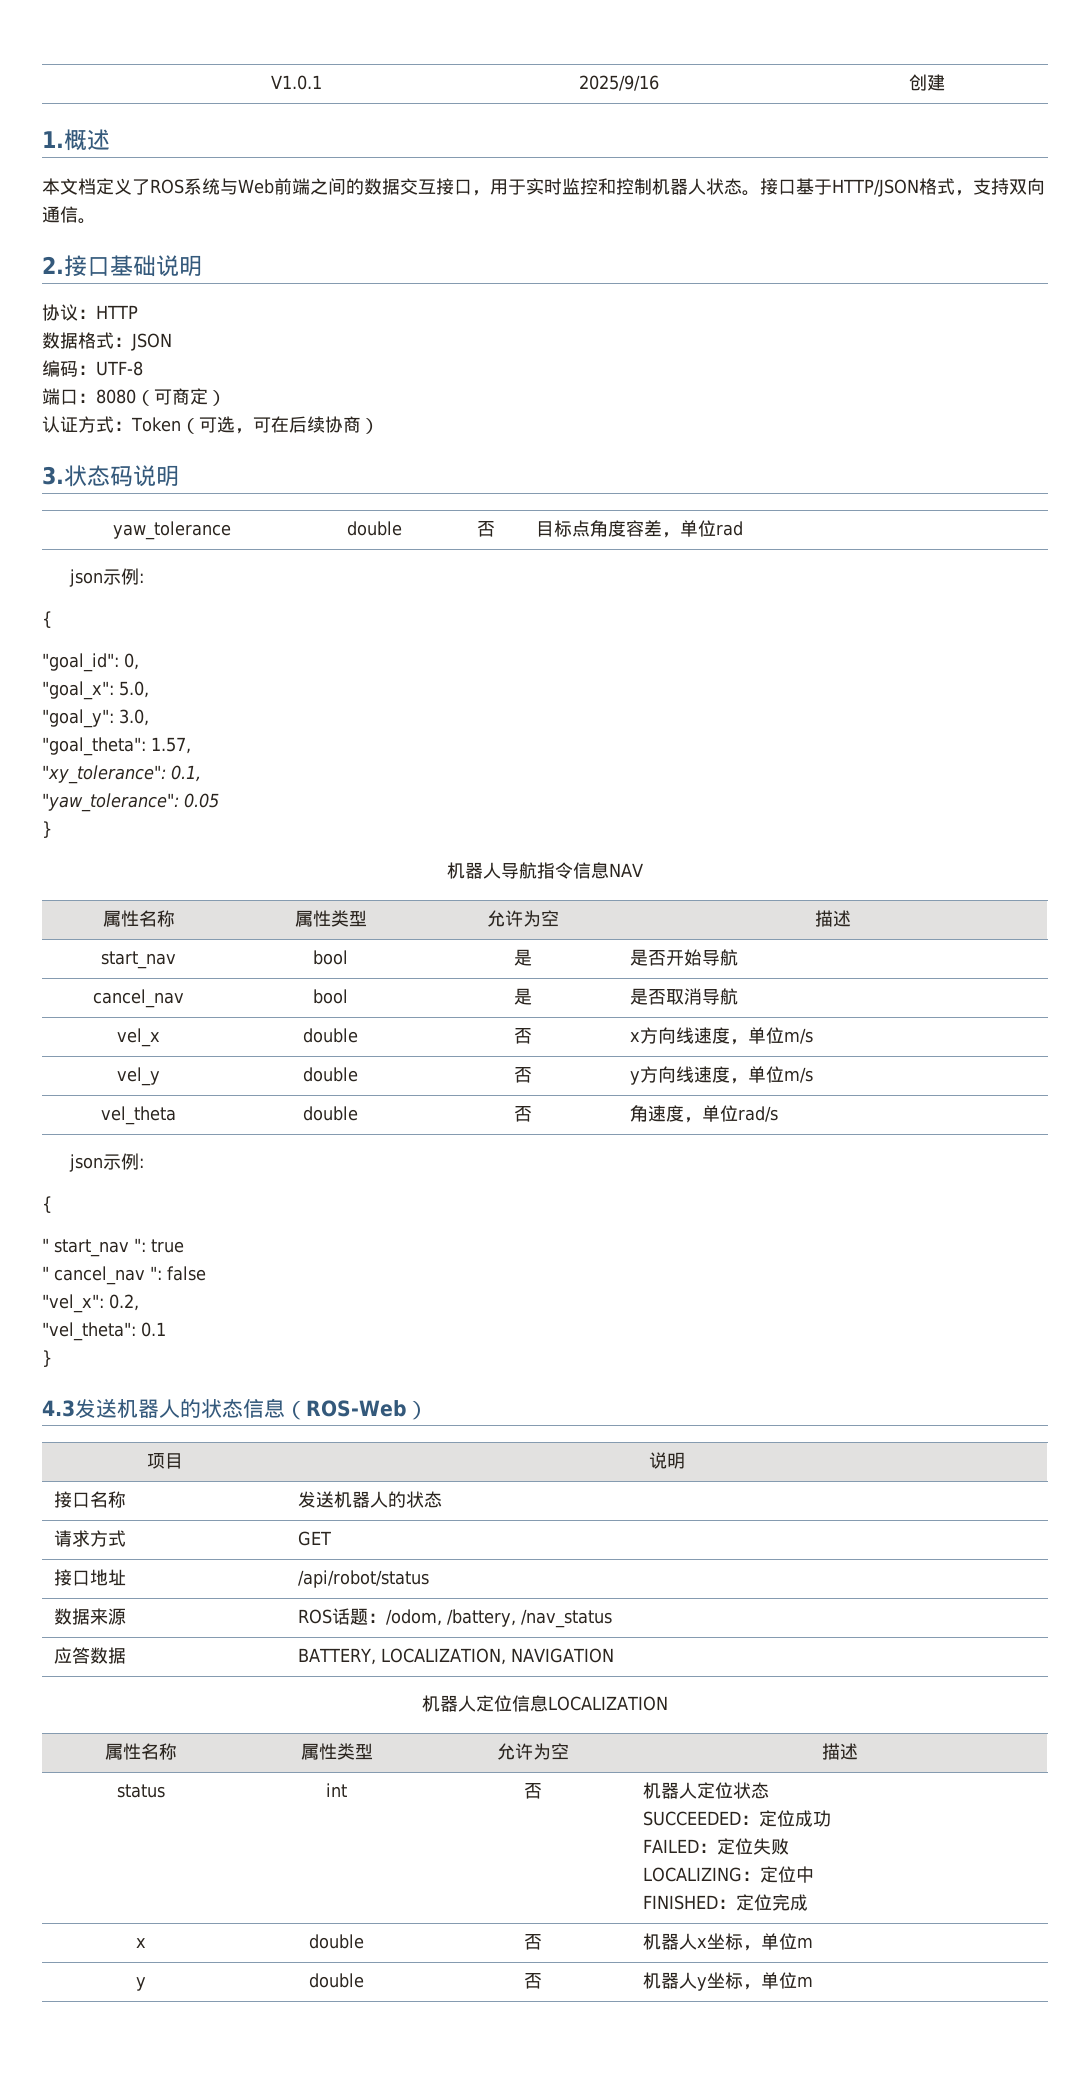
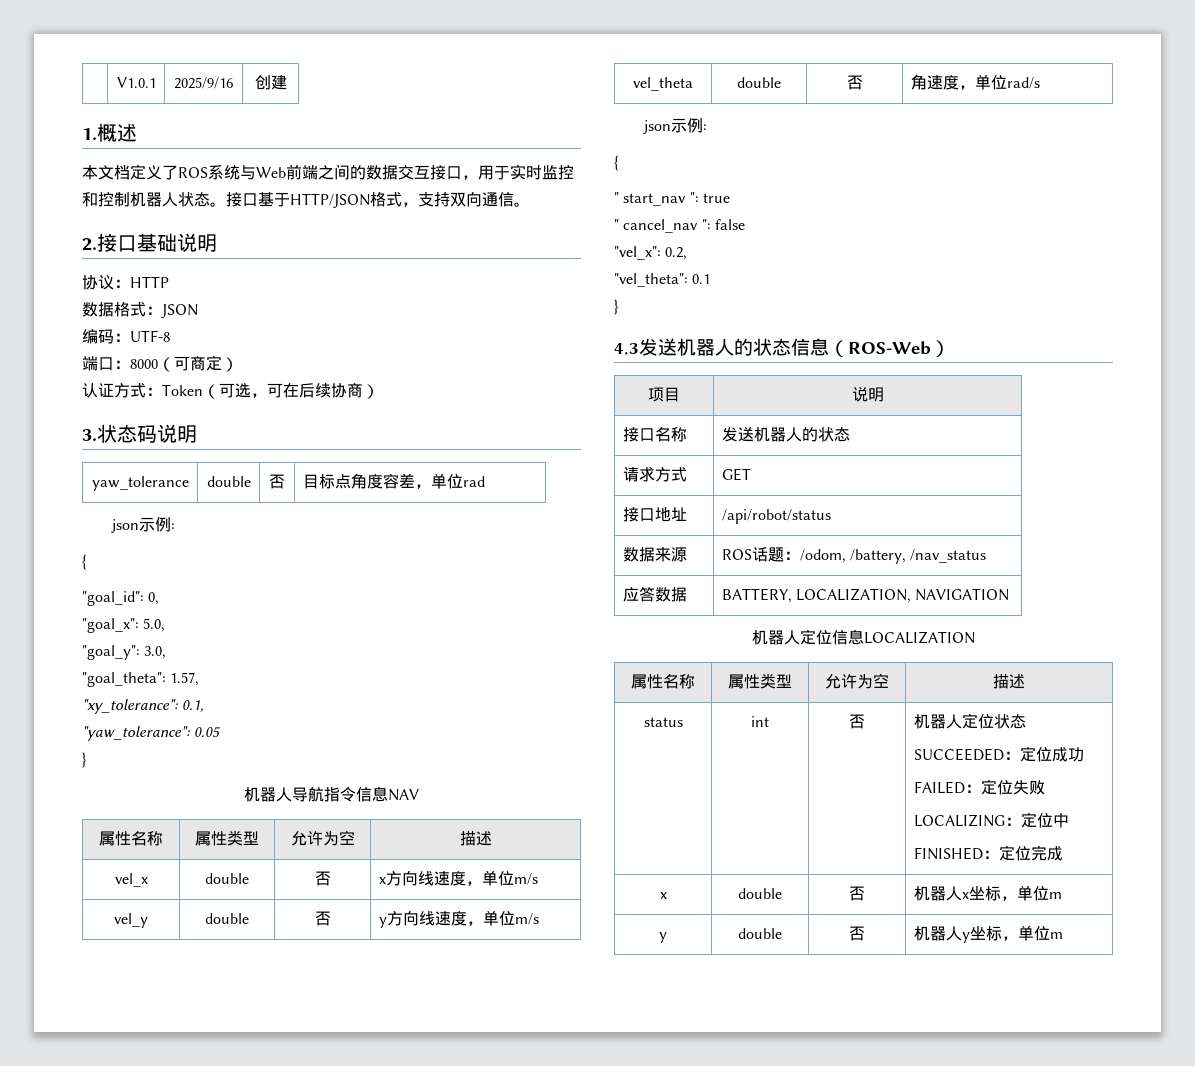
[96,389,136,404] 8080 -> [130,359,158,369] 8000
[101,951,176,969] [312,950,348,965] [513,949,532,966] [630,949,739,966] [93,989,184,1008] [312,989,348,1004] [513,988,532,1005] [630,988,739,1005] // start_nav | bool | 是 | 是否开始导航 // cancel_nav | bool | 是 | 是否取消导航 -> (492, 838) none

